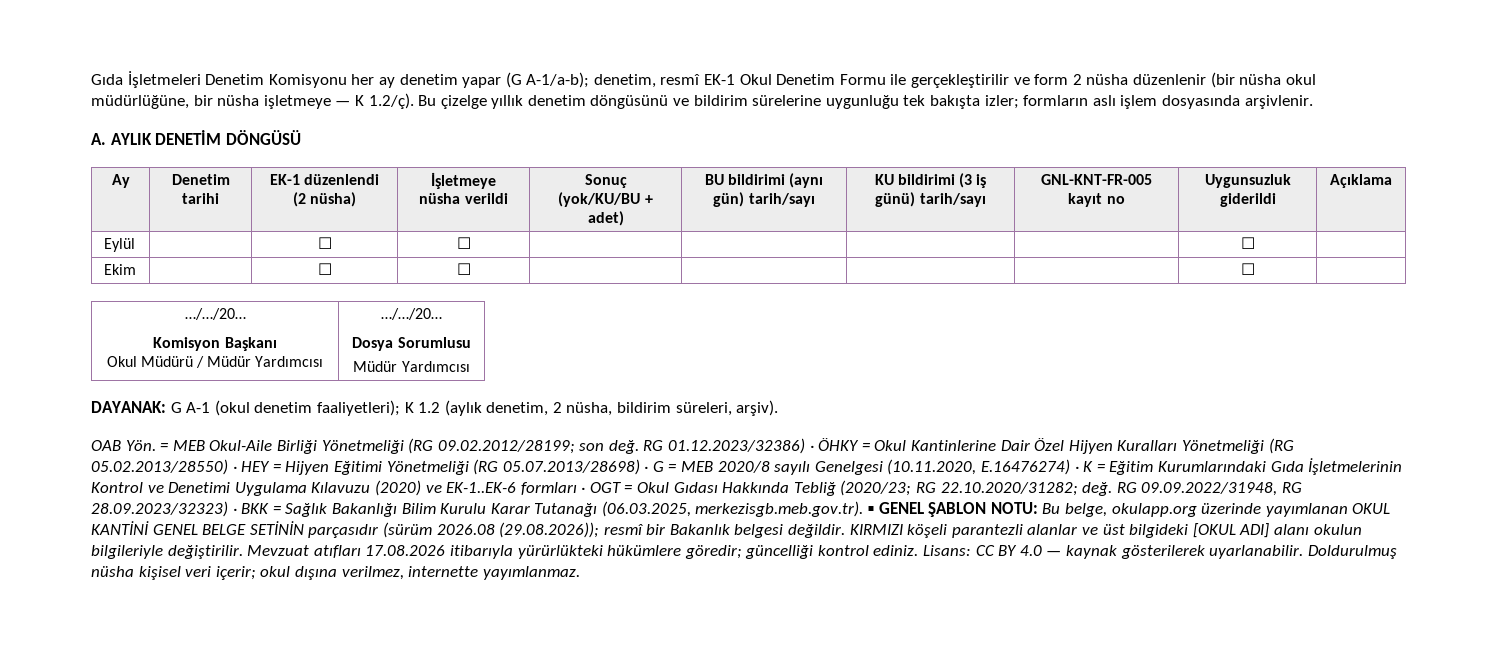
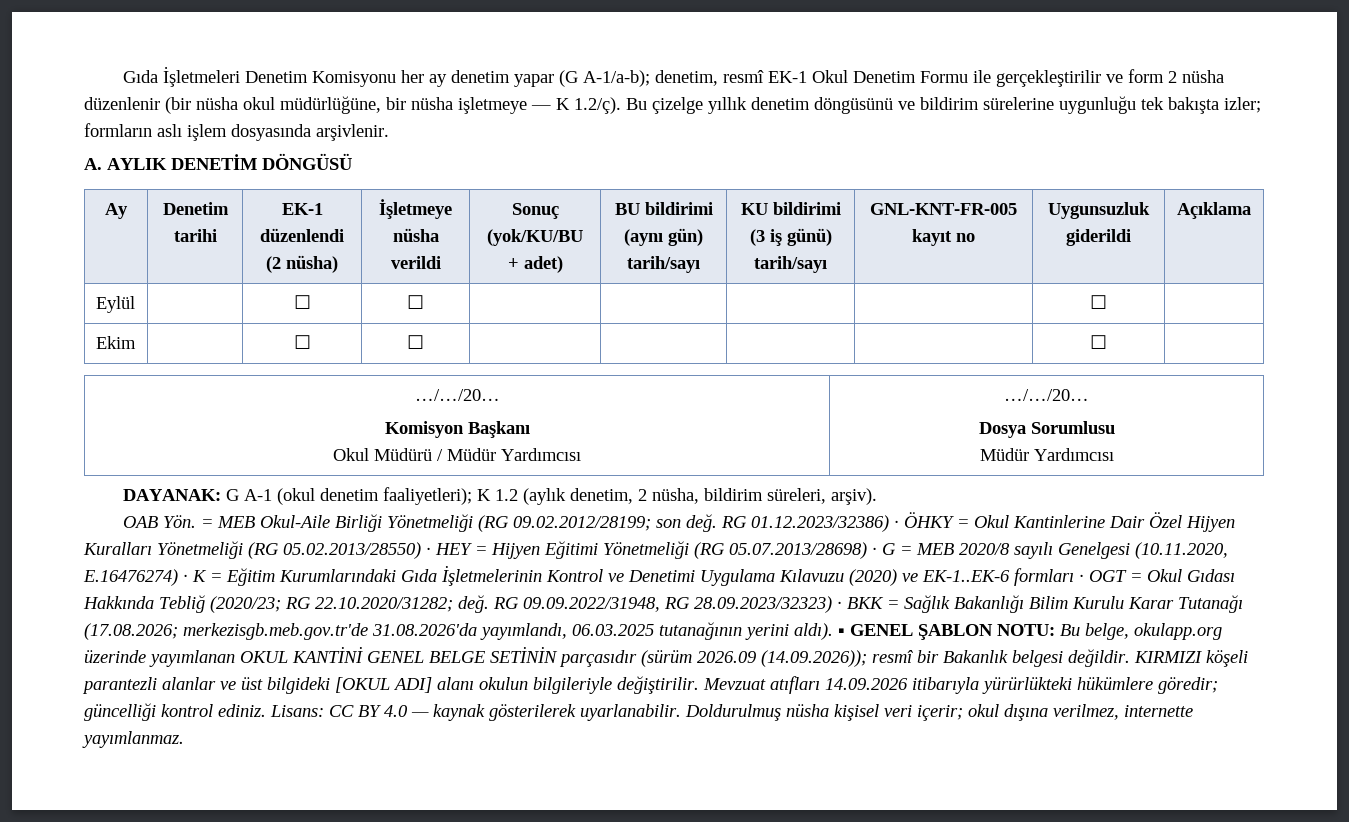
[601,501,864,517] (06.03.2025, merkezisgb.meb.gov.tr). -> [84,622,833,640] (17.08.2026; merkezisgb.meb.gov.tr'de 31.08.2026'da yayımlandı, 06.03.2025 tutanağının yerini aldı).
[436,522,600,538] 2026.08 (29.08.2026)); -> [697,650,867,667] 2026.09 (14.09.2026));
[365,545,446,556] 17.08.2026 -> [825,678,908,690] 14.09.2026

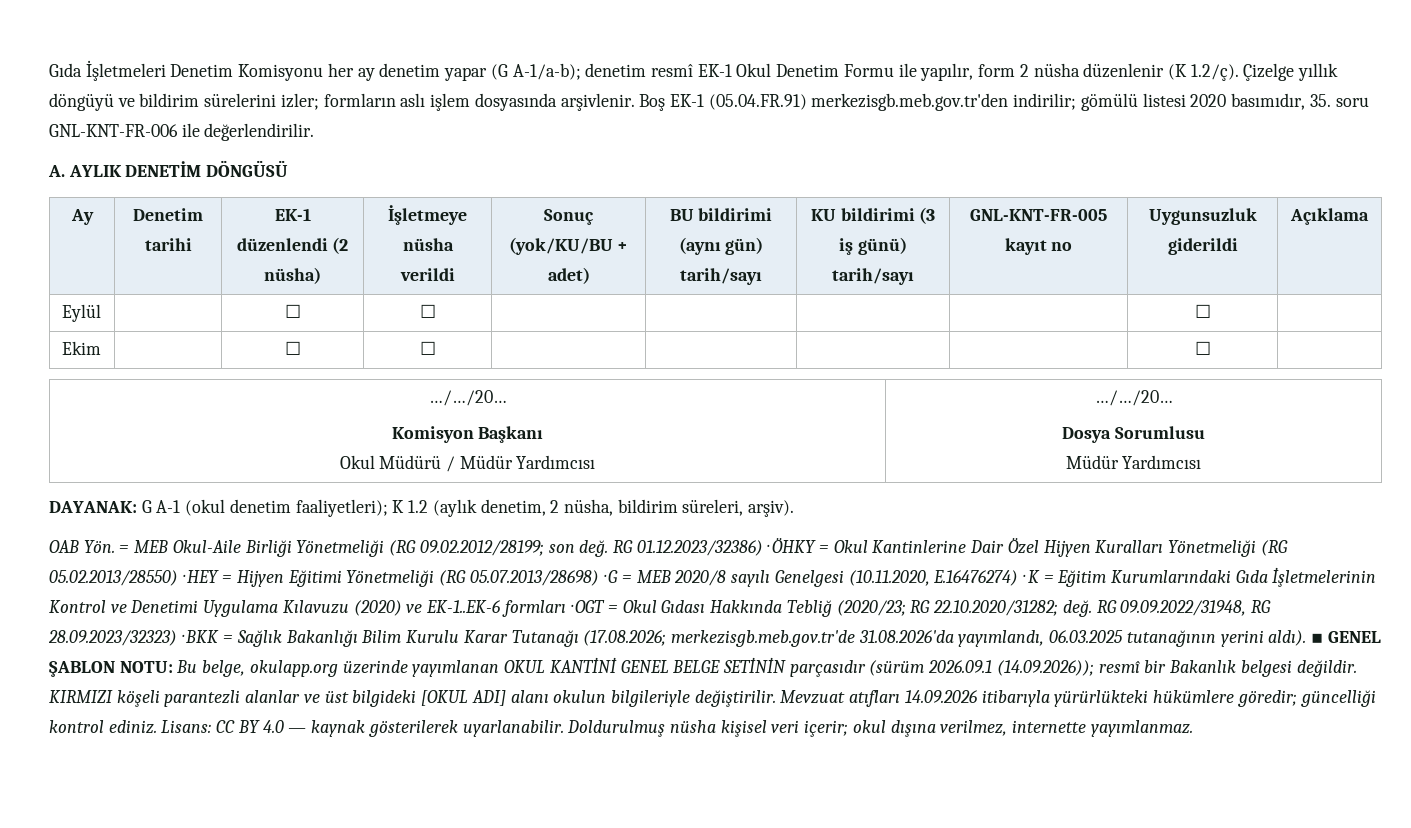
[655,70,719,86] denetim, -> [585,63,647,77] denetim
[996,70,1124,87] gerçekleştirilir ve -> [920,63,974,81] yapılır,
[165,96,1219,114] (bir nüsha okul müdürlüğüne, bir nüsha işletmeye — K 1.2/ç). Bu çizelge yıllık denetim döngüsünü ve bildirim sürelerine uygunluğu tek bakışta -> [1167,63,1339,81] [49,93,277,111] (K 1.2/ç). Çizelge yıllık döngüyü ve bildirim sürelerini
(389, 132) none -> [639,93,1369,111] [49,123,315,141] Boş EK-1 (05.04.FR.91) merkezisgb.meb.gov.tr'den indirilir; gömülü listesi 2020 basımıdır, 35. soru GNL-KNT-FR-006 ile değerlendirilir.
[697,651,756,663] 2026.09 -> [928,660,993,673] 2026.09.1

